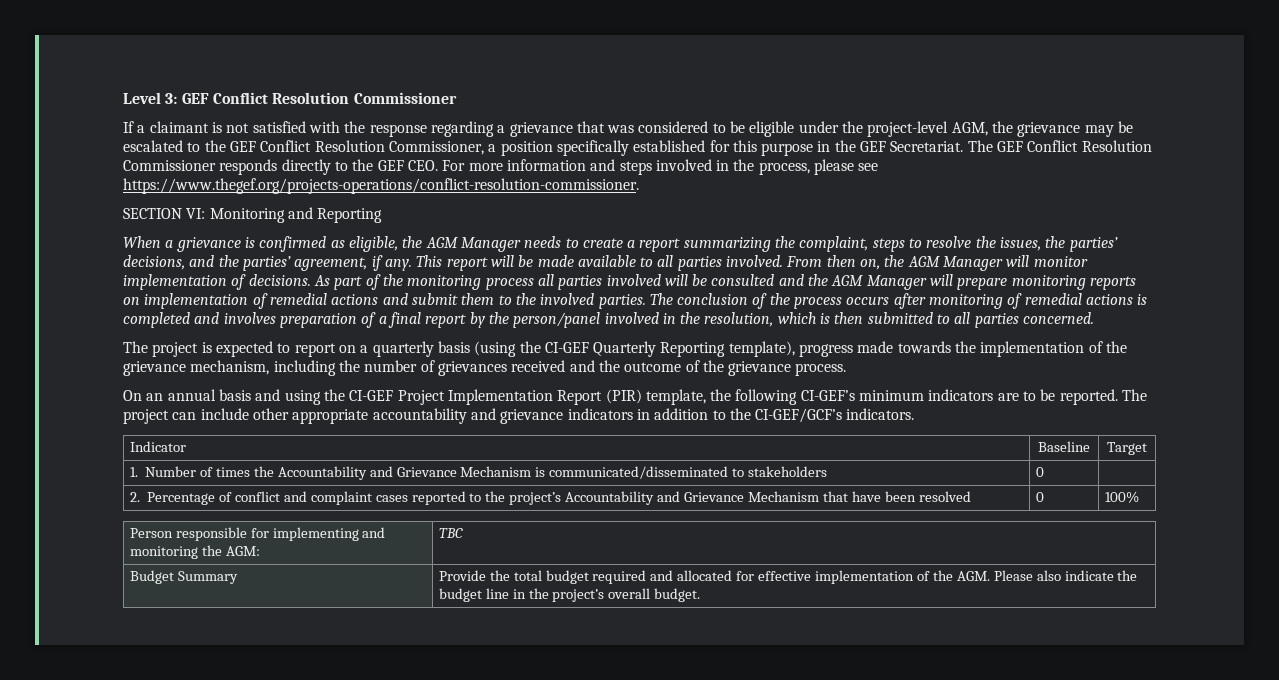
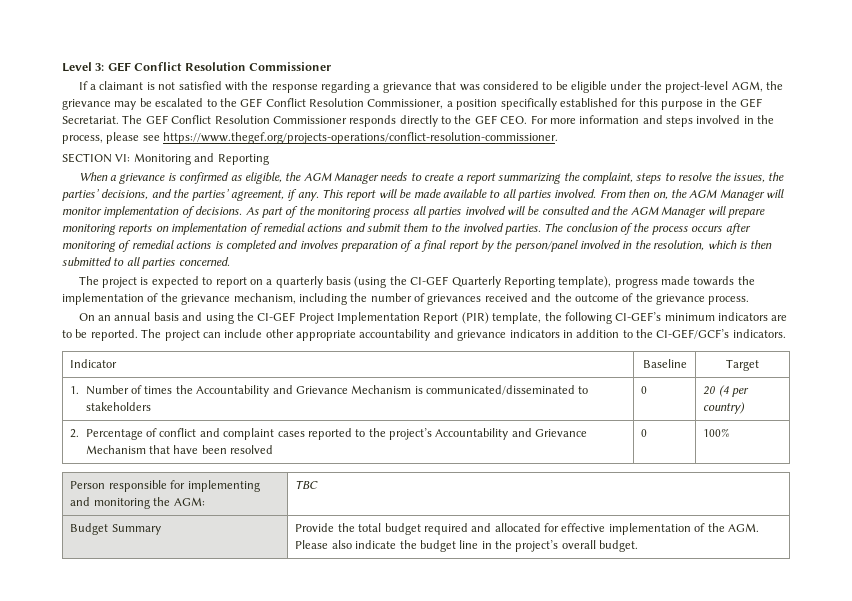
(1044, 472) none -> [703,385,750,397] [703,402,746,414] 20 (4 per country)

